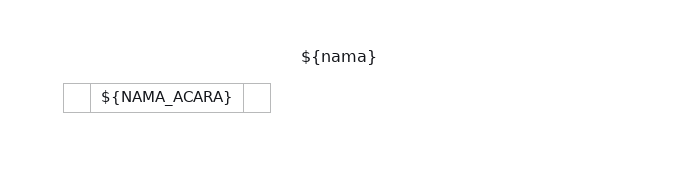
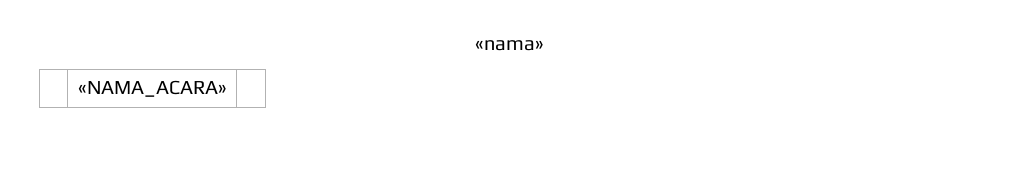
[300,50,377,65] [101,90,233,106] ${nama} // | ${NAMA_ACARA} -> [475,40,544,51] [77,80,227,97] «nama» // | «NAMA_ACARA»

